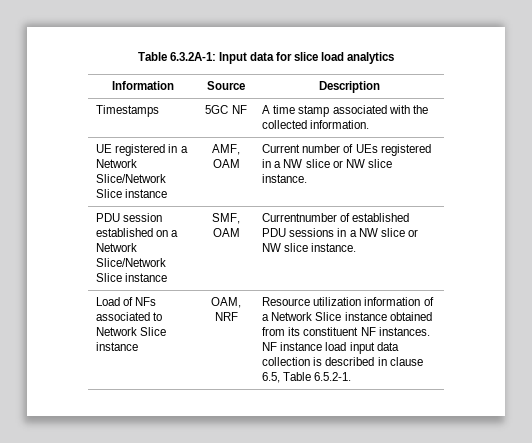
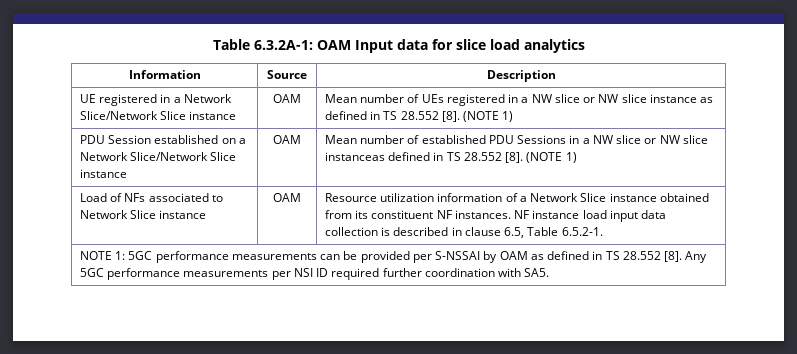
(216, 56) none -> [316,40,351,50] OAM
[96,105,160,117] [205,105,247,114] [262,105,428,117] [262,120,370,129] // Timestamps | 5GC NF | A time stamp associated with the collected information. -> (556, 76) none
[212,144,240,155] [212,159,240,168] [262,144,301,153] AMF, OAM | Current -> [273,94,301,103] [324,94,357,103] OAM | Mean
[262,174,308,183] [96,213,163,222] instance. // PDU session -> [649,94,714,103] [324,111,514,122] [79,135,152,144] instance as defined in TS 28.552 [8]. (NOTE 1) // PDU Session
[212,213,240,224] [212,228,240,237] [262,213,338,222] SMF, OAM | Currentnumber -> [273,135,301,144] [324,135,405,144] OAM | Mean number
[289,228,418,237] [262,243,357,252] sessions in a NW slice or NW slice instance. -> [517,135,708,144] [324,152,577,163] Sessions in a NW slice or NW slice instanceas defined in TS 28.552 [8]. (NOTE 1)
[211,297,241,308] [214,312,238,321] OAM, NRF -> [273,193,301,202] OAM
(352, 376) none -> [79,251,708,263] [79,268,550,280] // NOTE 1: 5GC performance measurements can be provided per S-NSSAI by OAM as defined in TS 28.552 [8]. Any 5GC performance measurements per NSI ID required further coordination with SA5.

